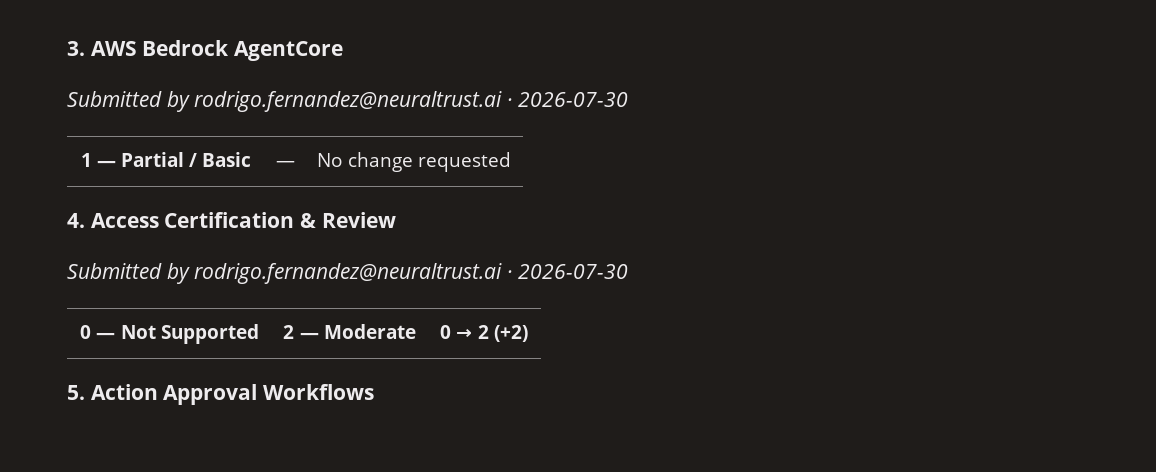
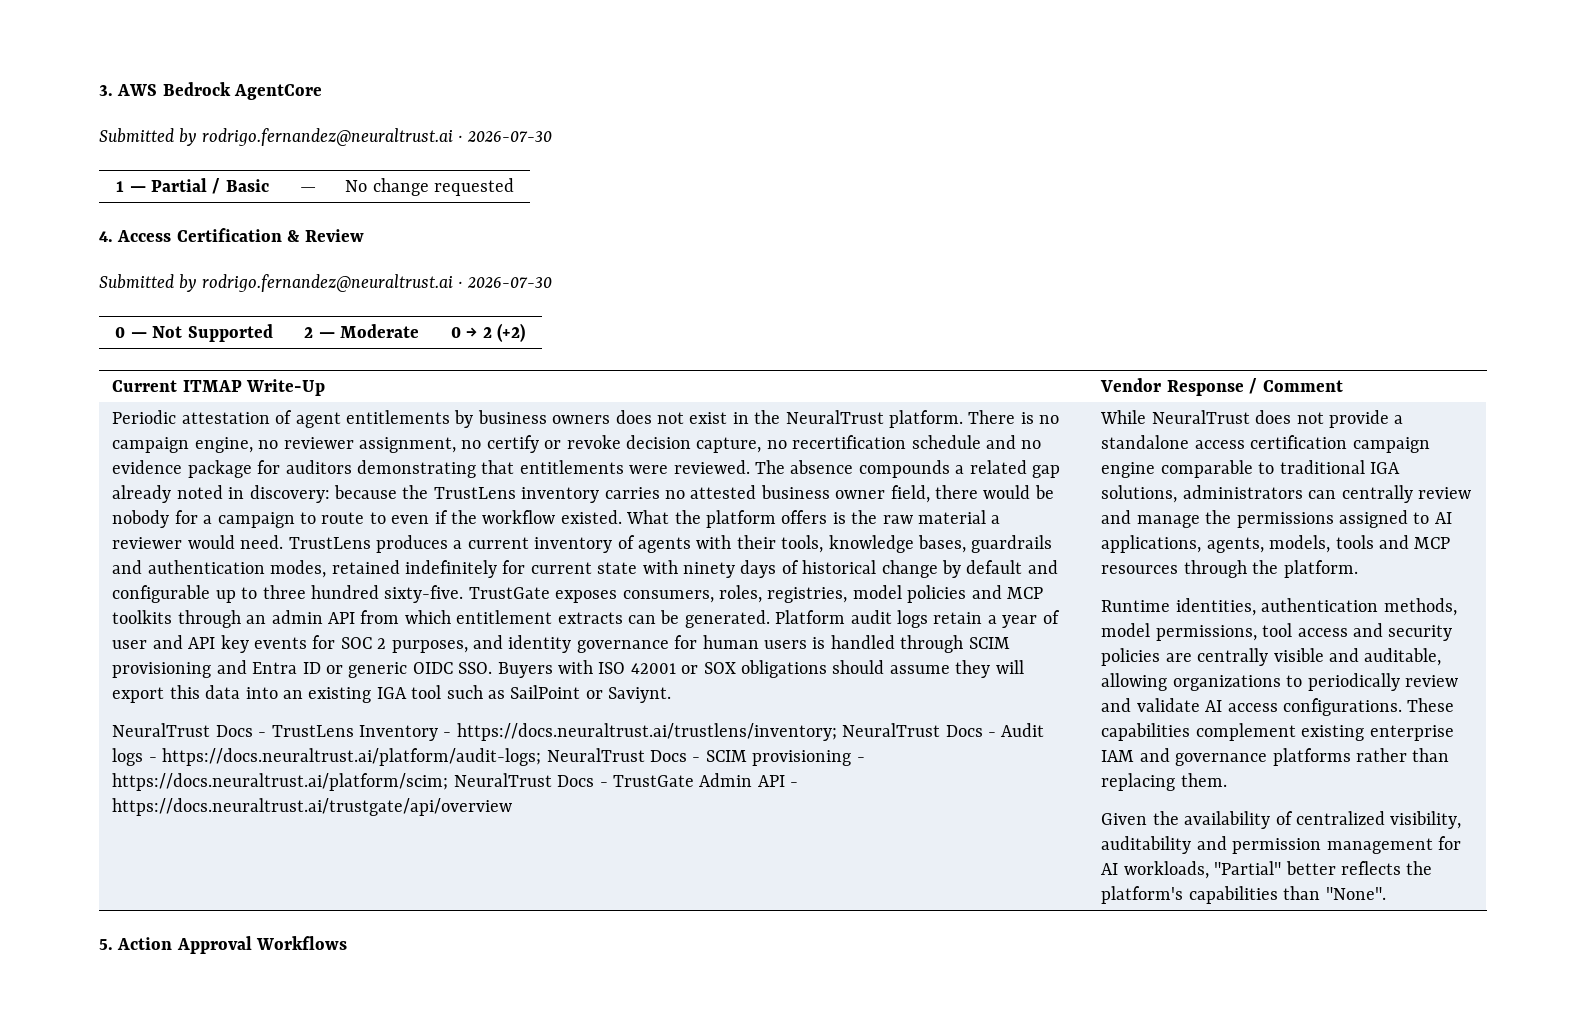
(528, 333) none -> [112,379,326,396] [1100,378,1343,396] [112,410,1060,428] [112,435,1042,453] [112,460,1060,478] [112,485,1054,503] [112,510,1001,528] [112,535,1053,553] [112,560,1058,578] [112,585,1043,603] [112,610,1060,628] [112,635,1010,653] [112,660,1024,678] [112,685,672,703] [112,723,1045,741] [112,748,865,766] [112,773,799,791] [112,798,513,816] [1100,410,1404,428] [1101,435,1430,453] [1101,460,1400,478] [1101,485,1471,503] [1101,510,1452,528] [1101,535,1451,553] [1101,560,1358,578] [1101,598,1457,616] [1101,623,1453,641] [1101,648,1442,666] [1101,673,1458,691] [1101,698,1455,716] [1101,723,1454,741] [1101,748,1450,766] [1101,773,1227,791] [1101,811,1462,829] [1101,836,1461,854] [1101,861,1433,879] [1101,886,1386,904] // Current ITMAP Write-Up | Vendor Response / Comment // Periodic attestation of agent entitlements by business owners does not exist in the NeuralTrust platform. There is no campaign engine, no reviewer assignment, no certify or revoke decision capture, no recertification schedule and no evidence package for auditors demonstrating that entitlements were reviewed. The absence compounds a related gap already noted in discovery: because the TrustLens inventory carries no attested business owner field, there would be nobody for a campaign to route to even if the workflow existed. What the platform offers is the raw material a reviewer would need. TrustLens produces a current inventory of agents with their tools, knowledge bases, guardrails and authentication modes, retained indefinitely for current state with ninety days of historical change by default and configurable up to three hundred sixty-five. TrustGate exposes consumers, roles, registries, model policies and MCP toolkits through an admin API from which entitlement extracts can be generated. Platform audit logs retain a year of user and API key events for SOC 2 purposes, and identity governance for human users is handled through SCIM provisioning and Entra ID or generic OIDC SSO. Buyers with ISO 42001 or SOX obligations should assume they will export this data into an existing IGA tool such as SailPoint or Saviynt. // NeuralTrust Docs - TrustLens Inventory - https://docs.neuraltrust.ai/trustlens/inventory; NeuralTrust Docs - Audit logs - https://docs.neuraltrust.ai/platform/audit-logs; NeuralTrust Docs - SCIM provisioning - https://docs.neuraltrust.ai/platform/scim; NeuralTrust Docs - TrustGate Admin API - https://docs.neuraltrust.ai/trustgate/api/overview | While NeuralTrust does not provide a standalone access certification campaign engine comparable to traditional IGA solutions, administrators can centrally review and manage the permissions assigned to AI applications, agents, models, tools and MCP resources through the platform. // Runtime identities, authentication methods, model permissions, tool access and security policies are centrally visible and auditable, allowing organizations to periodically review and validate AI access configurations. These capabilities complement existing enterprise IAM and governance platforms rather than replacing them. // Given the availability of centralized visibility, auditability and permission management for AI workloads, "Partial" better reflects the platform's capabilities than "None".

